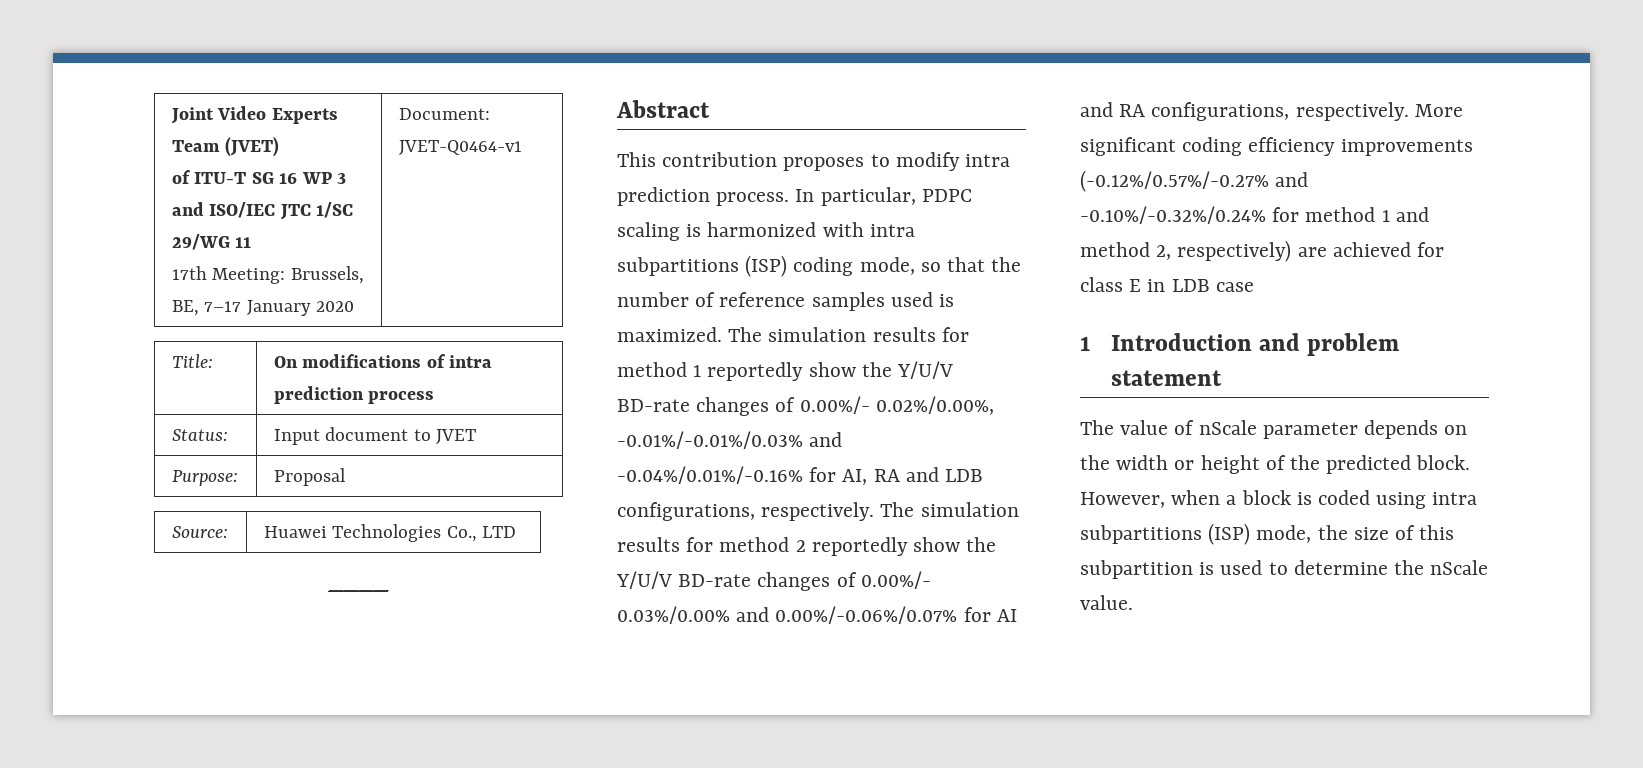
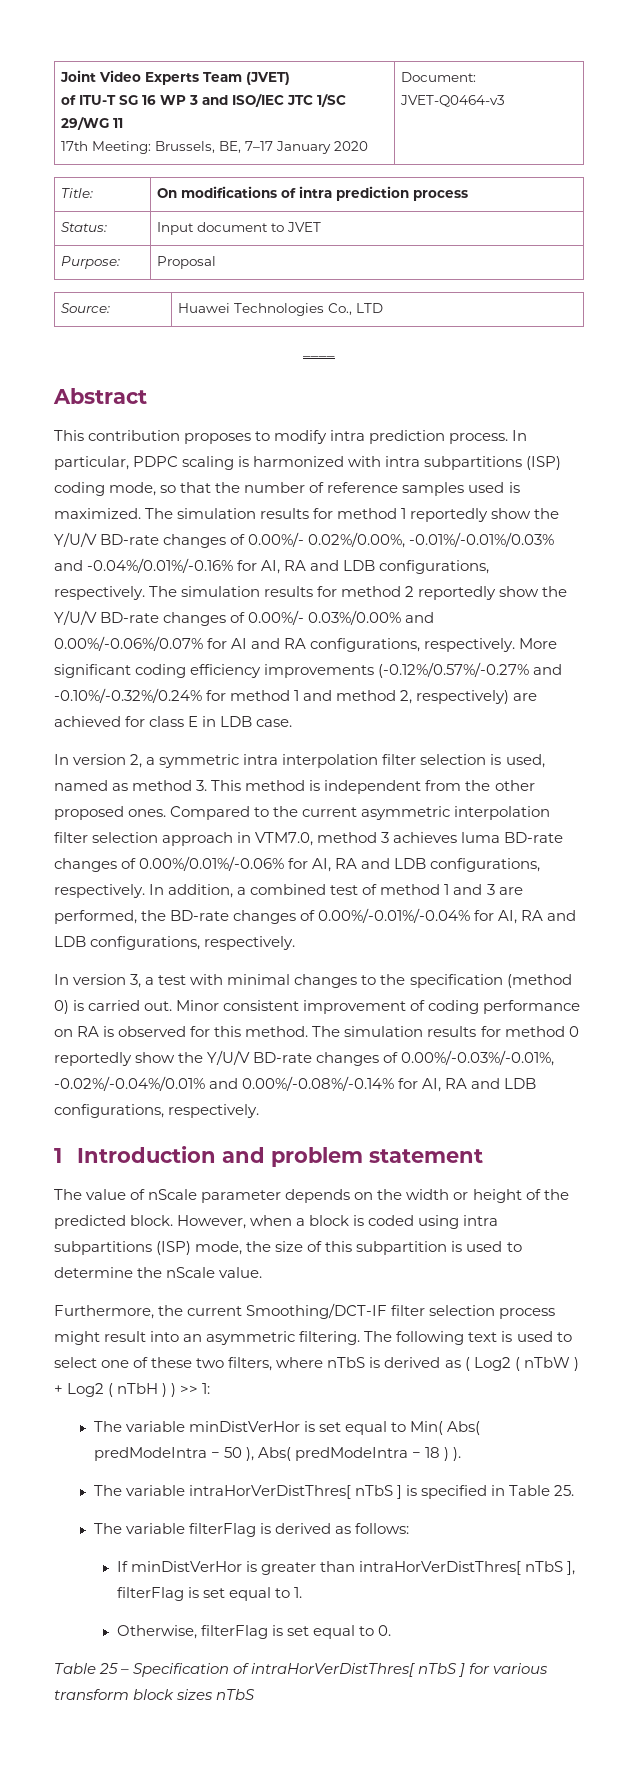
[398,140,522,155] JVET-Q0464-v1 -> [399,95,505,107] JVET-Q0464-v3
[1215,282,1254,292] case -> [256,719,293,727] [54,754,545,768] [54,780,535,794] [54,806,551,820] [54,832,564,846] [54,856,541,872] [54,884,523,898] [54,908,577,924] [54,936,296,950] [54,974,572,988] [54,1000,581,1014] [54,1026,579,1037] [54,1050,555,1066] [54,1076,537,1092] [54,1104,260,1118] case. // In version 2, a symmetric intra interpolation filter selection is used, named as method 3. This method is independent from the other proposed ones. Compared to the current asymmetric interpolation filter selection approach in VTM7.0, method 3 achieves luma BD-rate changes of 0.00%/0.01%/-0.06% for AI, RA and LDB configurations, respectively. In addition, a combined test of method 1 and 3 are performed, the BD-rate changes of 0.00%/-0.01%/-0.04% for AI, RA and LDB configurations, respectively. // In version 3, a test with minimal changes to the specification (method 0) is carried out. Minor consistent improvement of coding performance on RA is observed for this method. The simulation results for method 0 reportedly show the Y/U/V BD-rate changes of 0.00%/-0.03%/-0.01%, -0.02%/-0.04%/0.01% and 0.00%/-0.08%/-0.14% for AI, RA and LDB configurations, respectively.
(1133, 602) none -> [54,1303,556,1319] [54,1331,572,1345] [54,1357,579,1371] [54,1383,211,1397] [93,1421,481,1435] [93,1447,462,1461] [93,1485,575,1499] [93,1523,409,1537] [116,1561,576,1575] [116,1587,302,1601] [116,1625,392,1639] [54,1663,549,1677] [54,1689,256,1700] // Furthermore, the current Smoothing/DCT-IF filter selection process might result into an asymmetric filtering. The following text is used to select one of these two filters, where nTbS is derived as ( Log2 ( nTbW ) + Log2 ( nTbH ) ) >> 1: // The variable minDistVerHor is set equal to Min( Abs( predModeIntra − 50 ), Abs( predModeIntra − 18 ) ). // The variable intraHorVerDistThres[ nTbS ] is specified in Table 25. // The variable filterFlag is derived as follows: // If minDistVerHor is greater than intraHorVerDistThres[ nTbS ], filterFlag is set equal to 1. // Otherwise, filterFlag is set equal to 0. // Table 25 – Specification of intraHorVerDistThres[ nTbS ] for various transform block sizes nTbS

